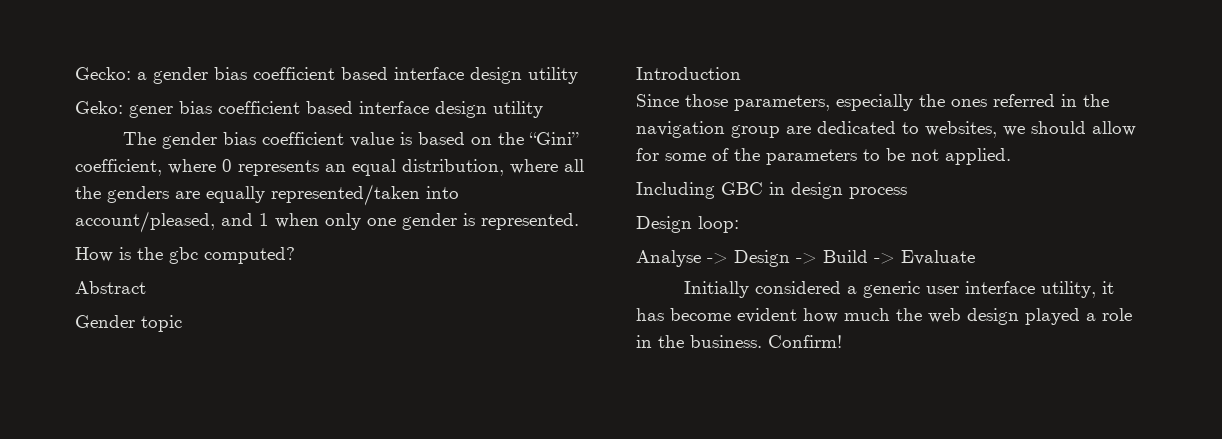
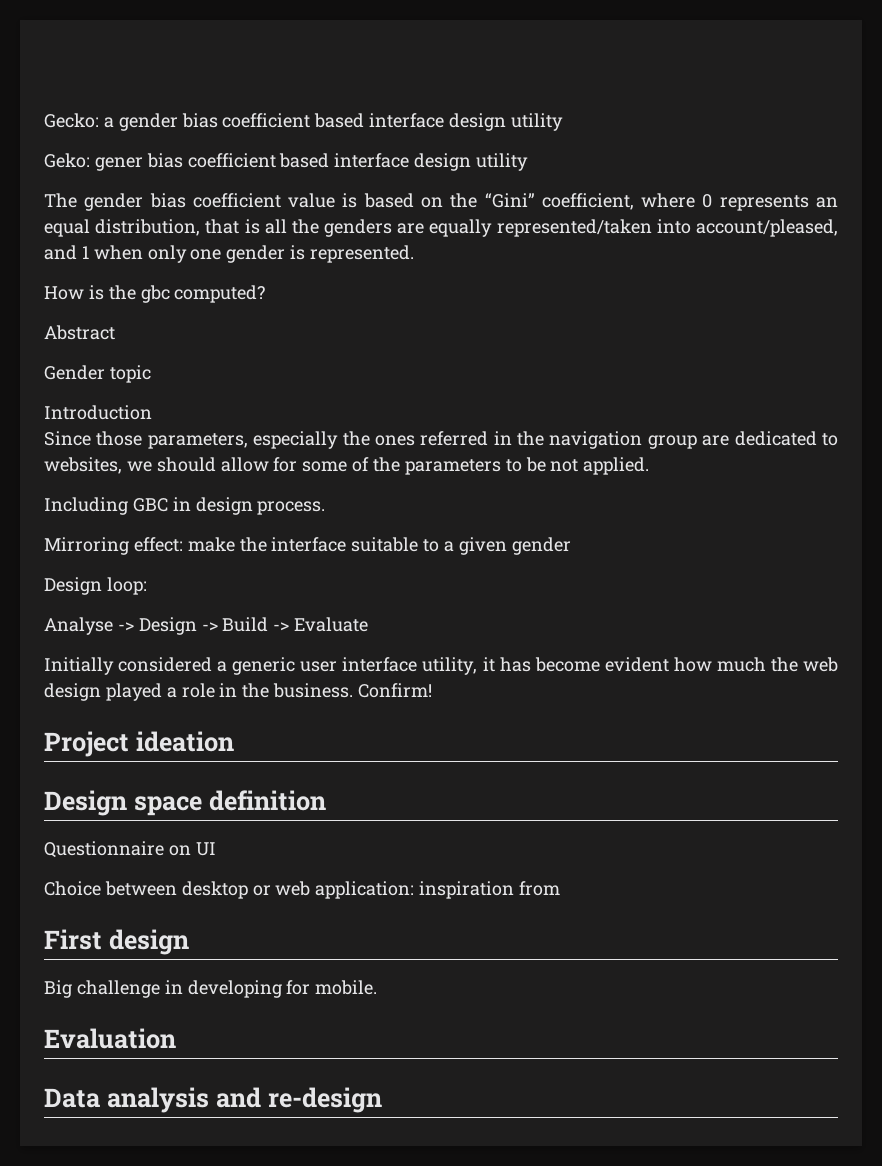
[510,159,558,174] where -> [205,219,260,234] that is
[849,187,907,199] process -> [257,501,326,515] [44,537,571,555] process. // Mirroring effect: make the interface suitable to a given gender
(842, 341) none -> [44,731,234,757] [44,790,326,816] [44,841,216,858] [44,881,561,899] [44,929,189,955] [44,980,378,998] [44,1028,176,1049] [44,1087,382,1113] // Project ideation // Design space definition // Questionnaire on UI // Choice between desktop or web application: inspiration from // First design // Big challenge in developing for mobile. // Evaluation // Data analysis and re-design

